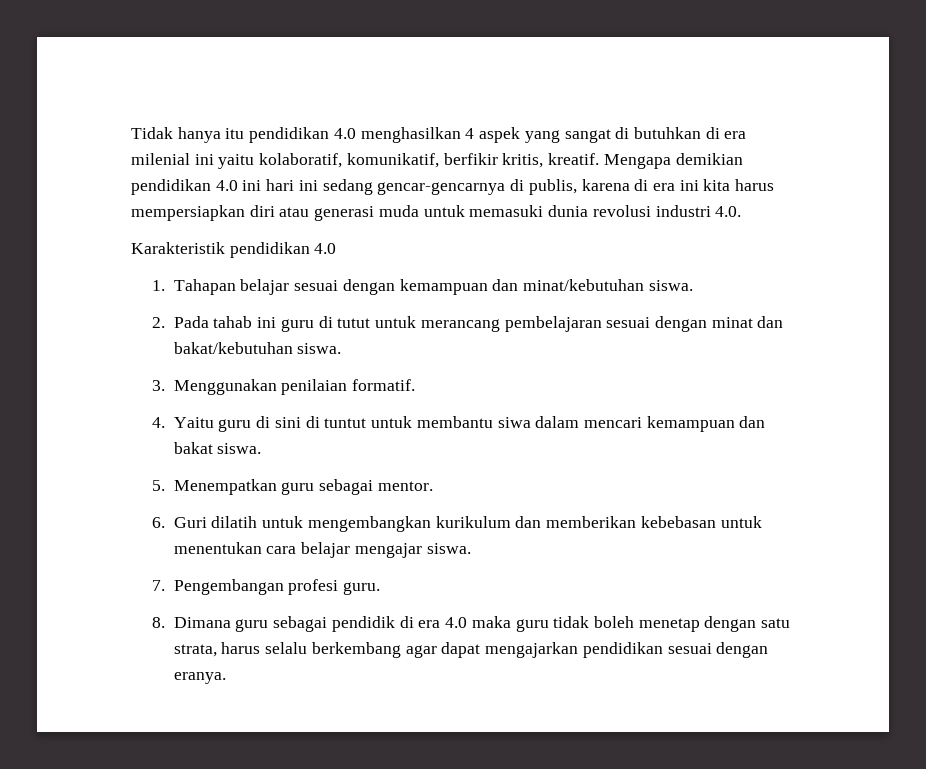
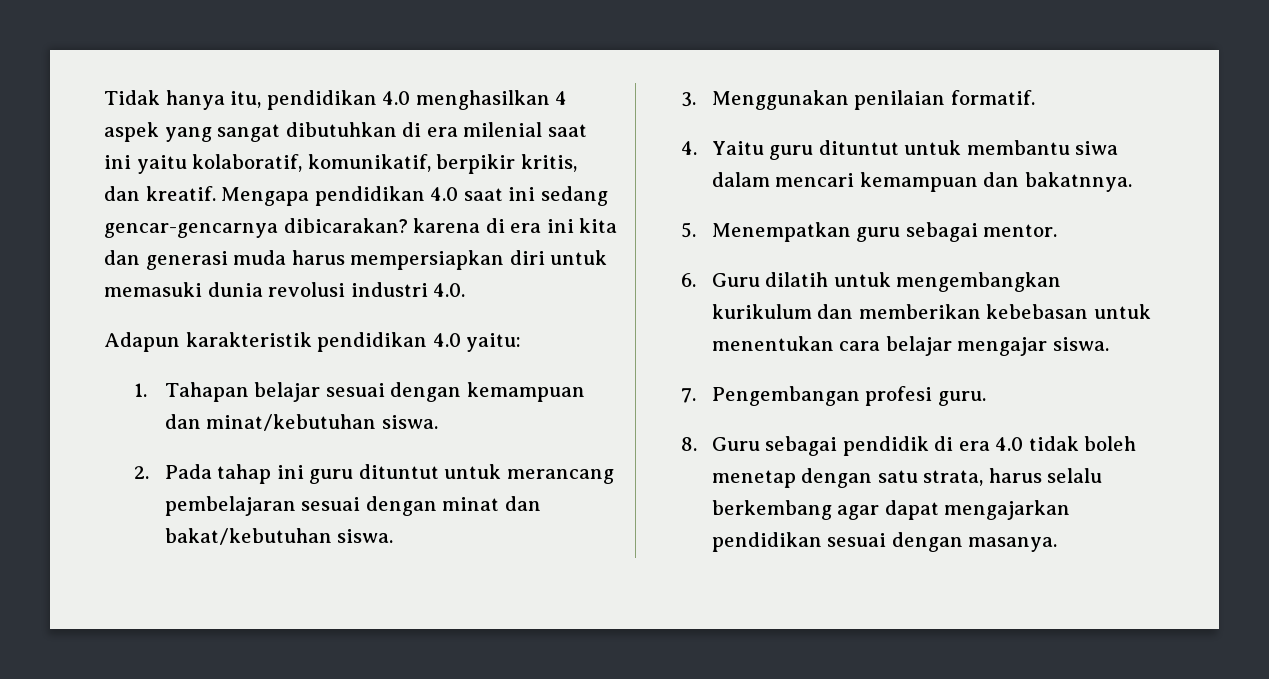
[225,128,245,139] itu -> [230,91,262,108] itu,
[615,127,701,139] di butuhkan -> [285,122,397,137] dibutuhkan
(190, 159) none -> [547,124,587,137] saat
[443,153,544,168] berfikir kritis, -> [436,154,577,174] [104,186,140,201] berpikir kritis, dan
[675,153,743,165] [131,179,295,195] demikian pendidikan 4.0 ini hari -> [314,186,503,206] pendidikan 4.0 saat
[510,179,577,195] di publis, -> [283,218,408,233] dibicarakan?
[735,179,775,191] [131,205,419,221] harus mempersiapkan diri atau generasi muda -> [104,250,545,270] dan generasi muda harus mempersiapkan diri
[131,242,337,258] Karakteristik pendidikan 4.0 -> [104,332,522,352] Adapun karakteristik pendidikan 4.0 yaitu:
[213,316,253,328] tahab -> [217,464,272,484] tahap
[318,316,371,328] di tutut -> [358,464,439,479] dituntut
[256,416,367,428] di sini di tuntut -> [818,140,899,155] dituntut
[173,442,262,454] bakat siswa. -> [1024,172,1132,192] bakatnnya.
[173,517,207,528] Guri -> [711,273,760,287] Guru
[173,617,269,632] Dimana guru -> [711,437,760,451] Guru
[471,616,549,632] maka guru -> (1024, 444) none
[173,672,226,684] eranya. -> [968,537,1058,552] masanya.

